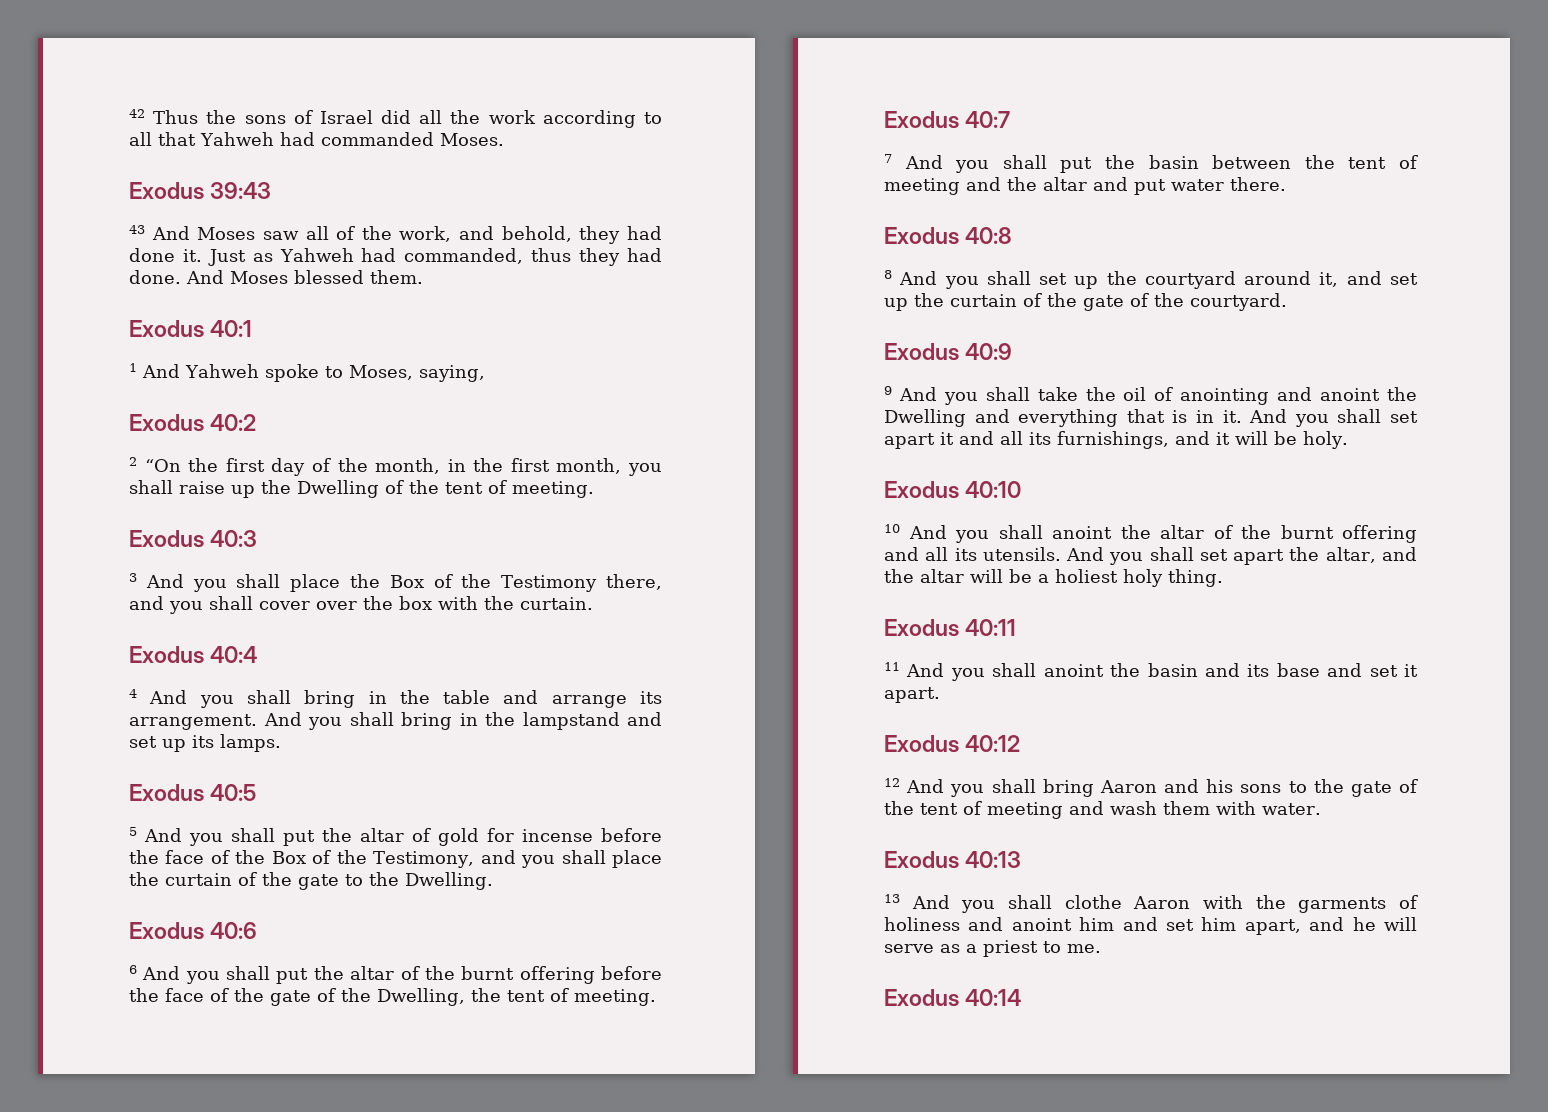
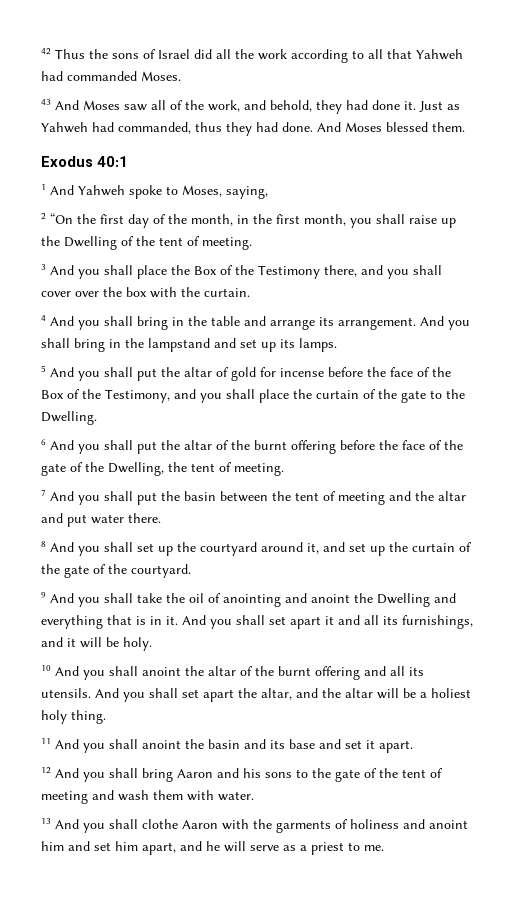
[129,182,272,200] // Exodus 39:43 -> (181, 76) none
[129,414,257,432] // Exodus 40:2 -> (268, 192) none
[129,530,258,548] // Exodus 40:3 -> (252, 243) none
[129,646,258,664] // Exodus 40:4 -> (250, 292) none
[129,784,257,802] // Exodus 40:5 -> (337, 345) none
[129,922,258,940] // Exodus 40:6 -> (97, 418) none
[884,111,1011,129] // Exodus 40:7 -> (284, 469) none
[884,227,1013,245] // Exodus 40:8 -> (161, 518) none
[884,343,1013,361] // Exodus 40:9 -> (191, 571) none
[884,481,1022,499] // Exodus 40:10 -> (152, 644) none
[884,619,1017,637] // Exodus 40:11 -> (106, 717) none
[884,735,1021,753] // Exodus 40:12 -> (413, 746) none
[884,851,1022,869] // Exodus 40:13 -> (254, 796) none
[884,989,1022,1007] // Exodus 40:14 -> (384, 848) none

